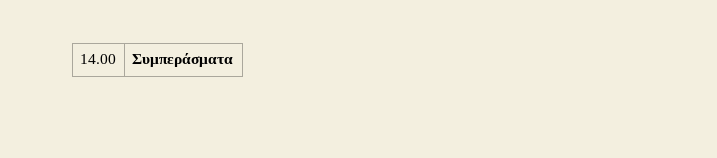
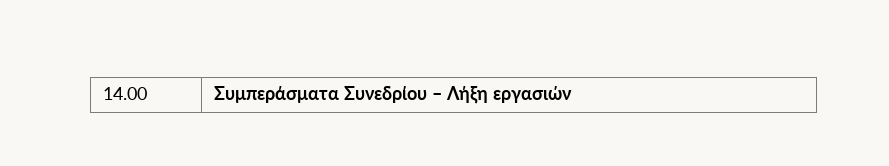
(233, 60) none -> [343,86,572,104] Συνεδρίου – Λήξη εργασιών

